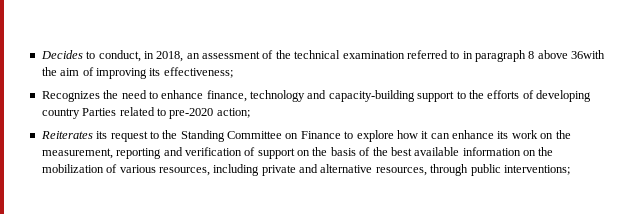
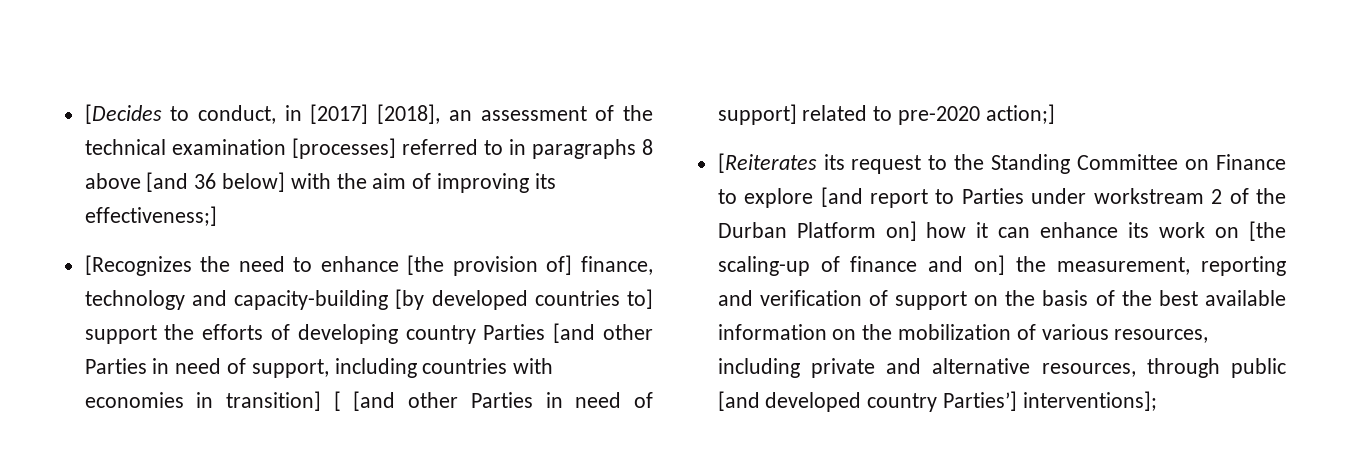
[40,50,83,59] Decides -> [84,104,162,124] [Decides
[156,51,184,62] 2018, -> [310,104,441,124] [2017] [2018],
(405, 55) none -> [291,138,396,159] [processes]
[475,50,526,62] paragraph -> [531,139,636,159] paragraphs
[571,50,606,59] 36with -> [146,172,331,192] [and 36 below] with
[163,67,233,78] [41,91,100,102] effectiveness; // Recognizes -> [84,206,217,226] [84,255,192,276] effectiveness;] // [Recognizes
(204, 94) none -> [407,255,573,276] [the provision of]
[417,91,466,102] support to -> [395,289,654,310] [84,325,157,344] [by developed countries to] support
(117, 112) none -> [553,323,653,343] [84,358,554,378] [84,391,654,411] [717,104,797,125] [and other Parties in need of support, including countries with economies in transition] [ [and other Parties in need of support]
[216,108,250,118] [40,131,93,139] action; // Reiterates -> [985,104,1055,124] [717,153,817,173] action;] // [Reiterates
(394, 136) none -> [820,187,1286,208] [717,221,917,241] [and report to Parties under workstream 2 of the Durban Platform on]
(554, 136) none -> [1249,221,1286,241] [717,255,1006,276] [the scaling-up of finance and on]
[503,165,570,175] interventions; -> [717,391,1157,412] [and developed country Parties’] interventions];

